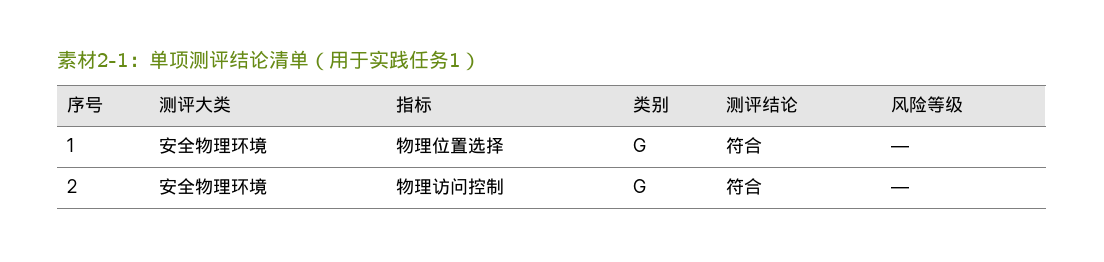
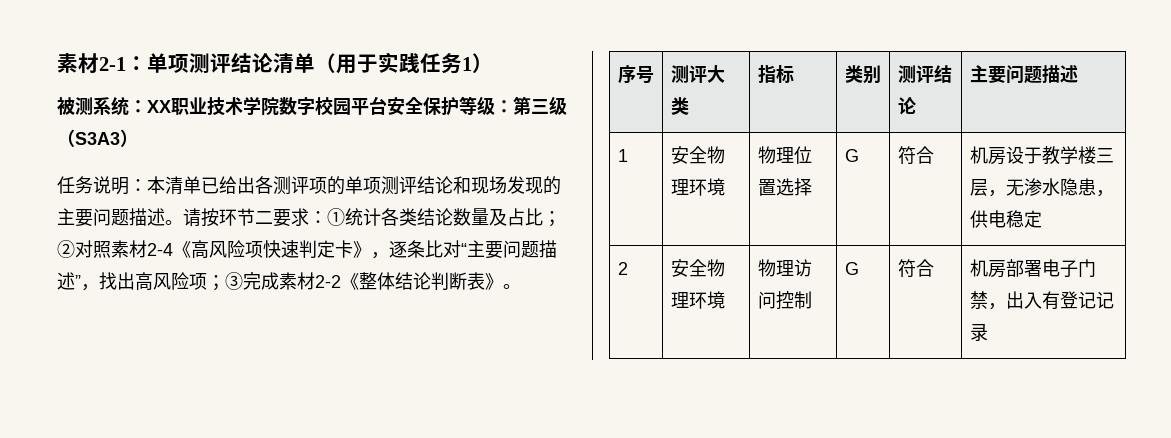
(481, 61) none -> [57,96,567,116] [57,129,138,147] [57,176,561,195] [57,208,561,227] [57,240,557,259] [57,272,521,291] // 被测系统：XX职业技术学院数字校园平台安全保护等级：第三级（S3A3） // 任务说明：本清单已给出各测评项的单项测评结论和现场发现的主要问题描述。请按环节二要求：①统计各类结论数量及占比；②对照素材2-4《高风险项快速判定卡》，逐条比对“主要问题描述”，找出高风险项；③完成素材2-2《整体结论判断表》。
[890,96,963,113] 风险等级 -> [969,65,1078,84] 主要问题描述
[890,146,909,152] — -> [969,146,1114,165] [969,178,1114,197] [969,210,1042,228] 机房设于教学楼三层，无渗水隐患，供电稳定
[890,187,909,193] — -> [969,259,1096,278] [969,291,1114,310] [969,323,988,341] 机房部署电子门禁，出入有登记记录

